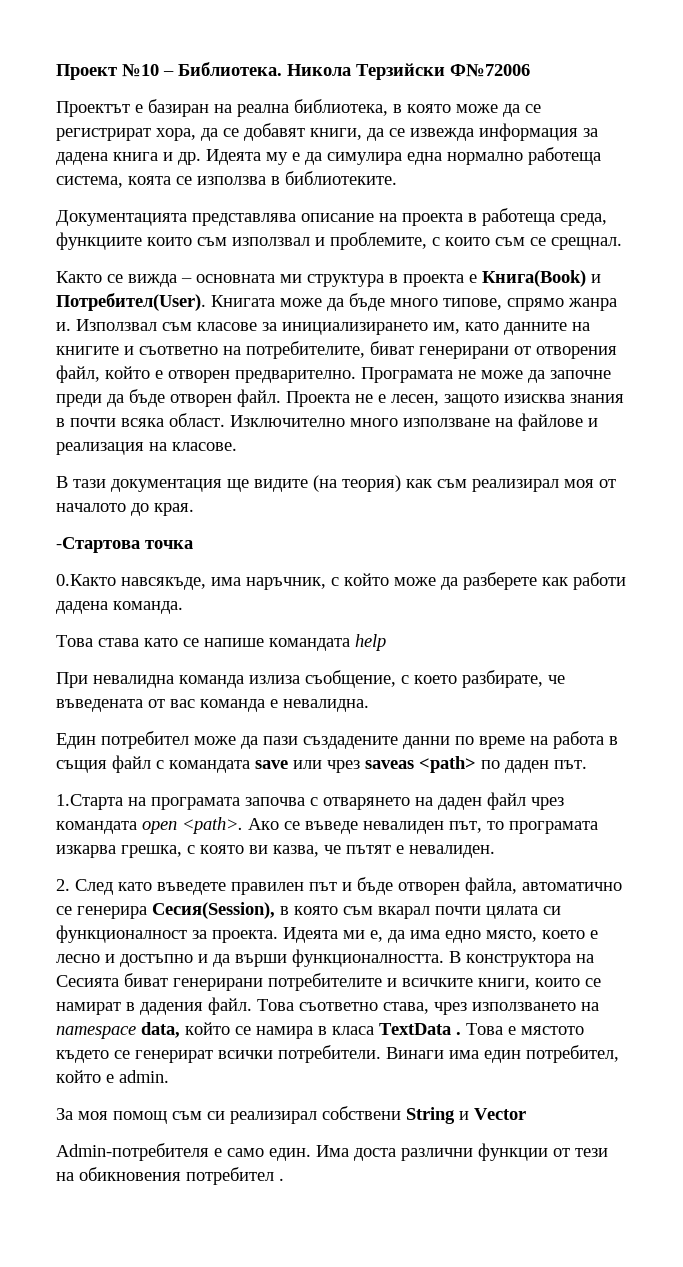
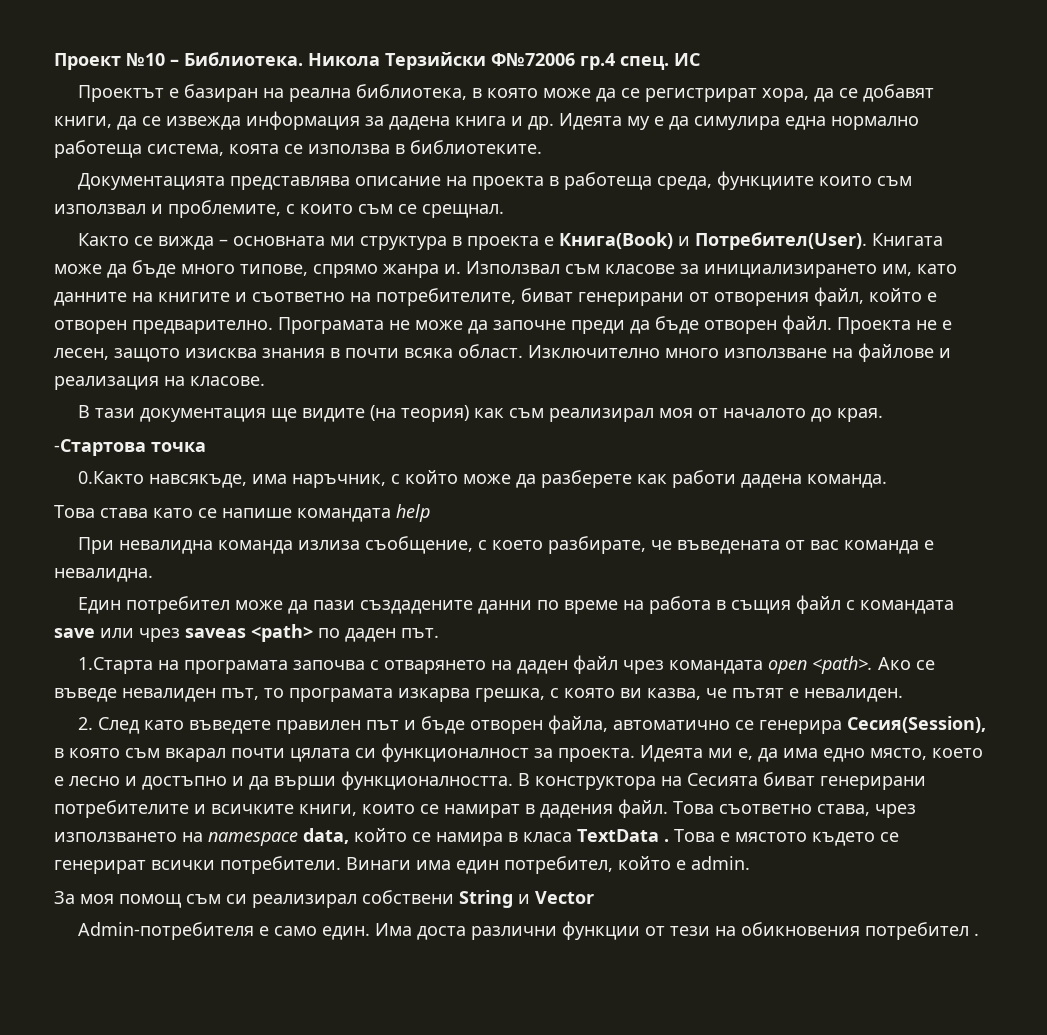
(530, 70) none -> [580,53,700,70] гр.4 спец. ИС

